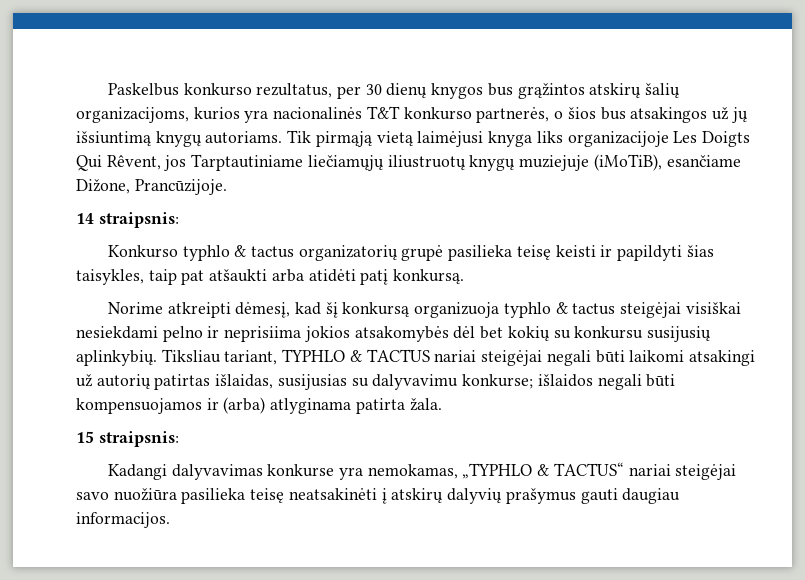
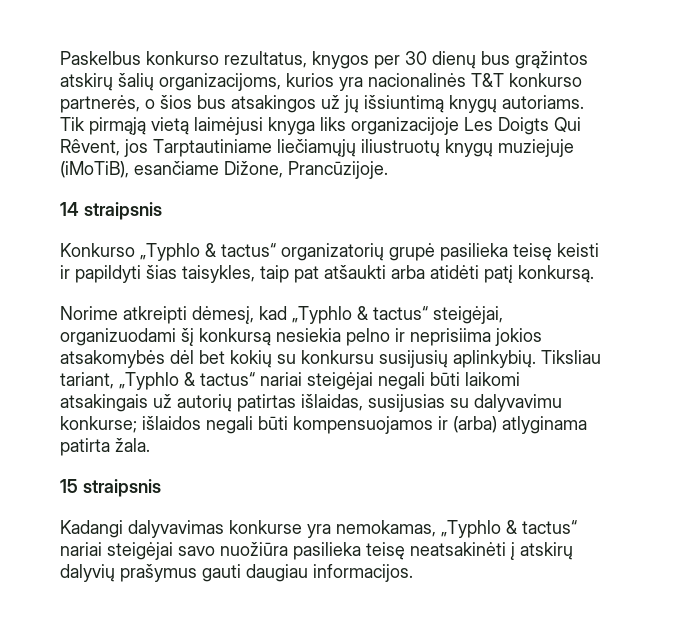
(333, 90) none -> [312,51,369,69] knygos
[431,83,484,99] knygos -> (476, 60) none
[98,212,179,228] straipsnis: -> [84,202,162,220] straipsnis
[182,245,294,261] typhlo & tactus -> [140,243,276,261] „Typhlo & tactus“
[325,302,741,318] [76,326,158,339] šį konkursą organizuoja typhlo & tactus steigėjai visiškai nesiekdami -> [292,306,503,324] [60,328,341,346] „Typhlo & tactus“ steigėjai, organizuodami šį konkursą nesiekia
[282,349,430,362] TYPHLO & TACTUS -> [119,372,255,390] „Typhlo & tactus“
[688,350,755,366] atsakingi -> [60,394,148,412] atsakingais
[98,431,179,447] straipsnis: -> [83,479,161,497] straipsnis
[462,462,624,479] „TYPHLO & TACTUS“ -> [441,520,577,538] „Typhlo & tactus“

